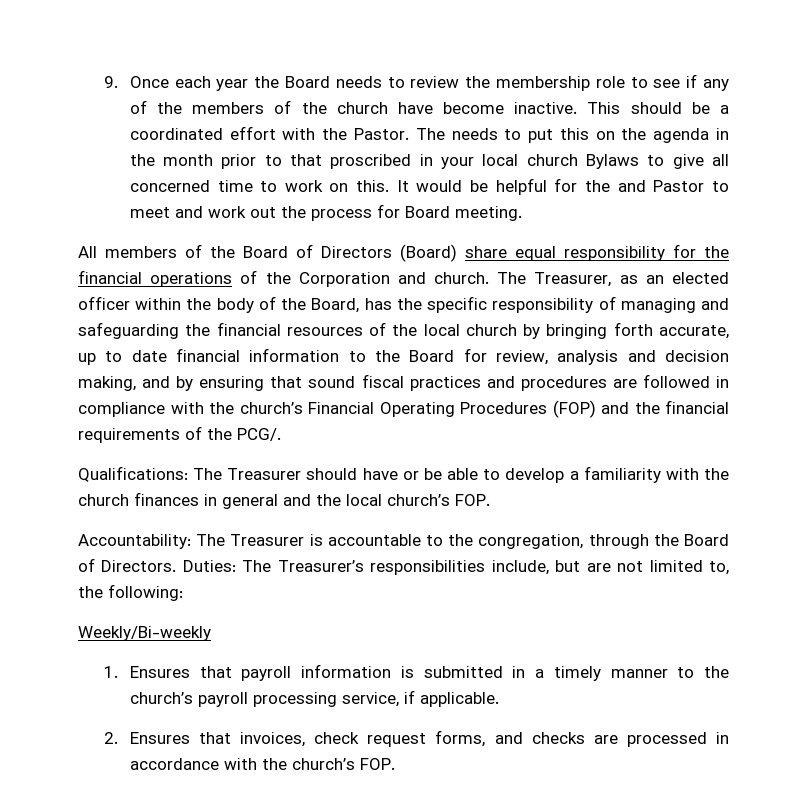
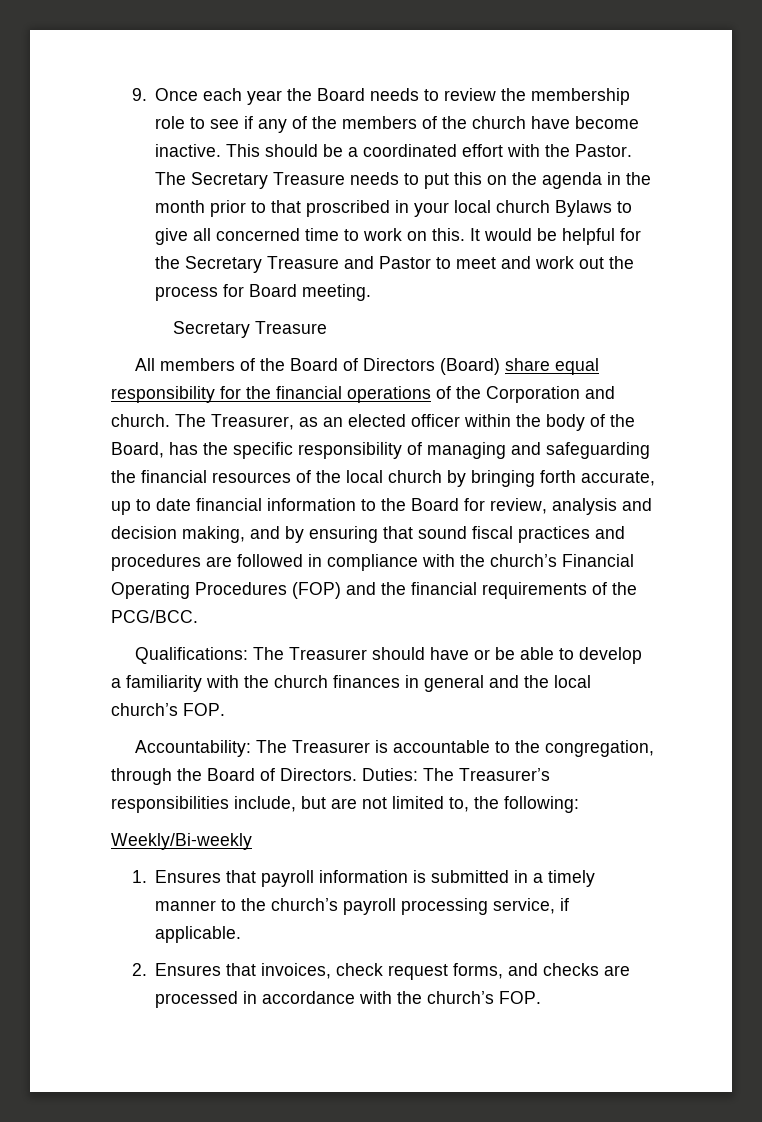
(445, 134) none -> [191,172,346,189] Secretary Treasure
(611, 186) none -> [185,256,340,273] Secretary Treasure
(522, 213) none -> [172,321,327,338] // Secretary Treasure
[237,428,281,441] PCG/. -> [111,610,198,623] PCG/BCC.

